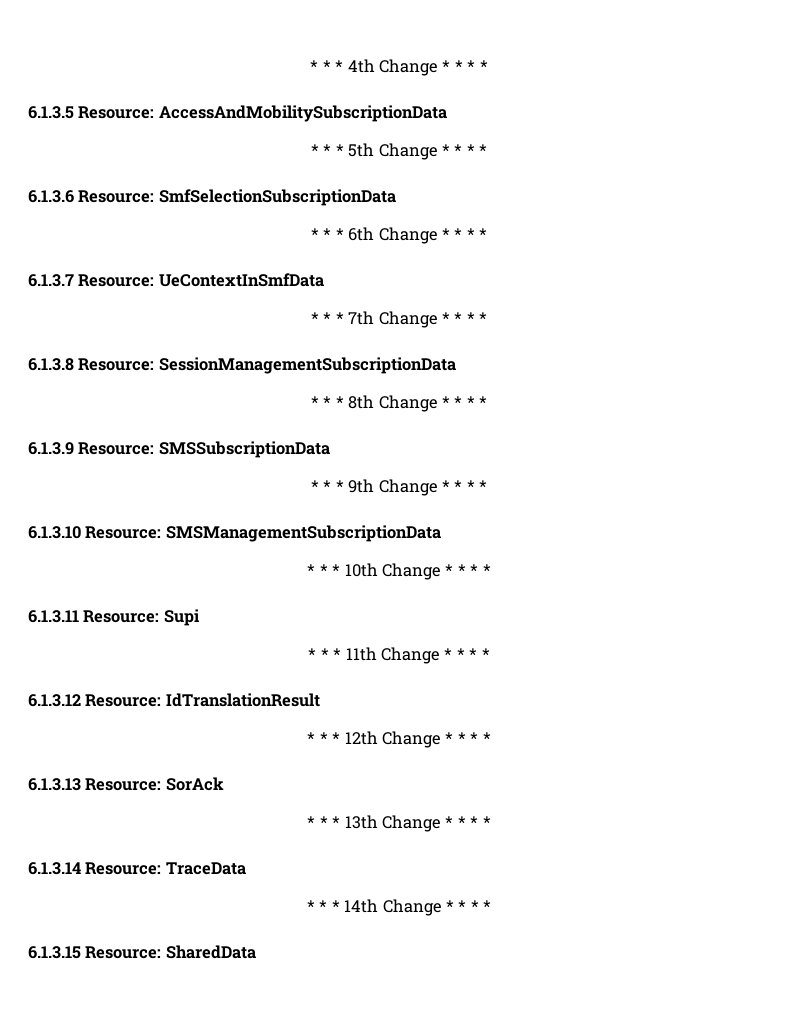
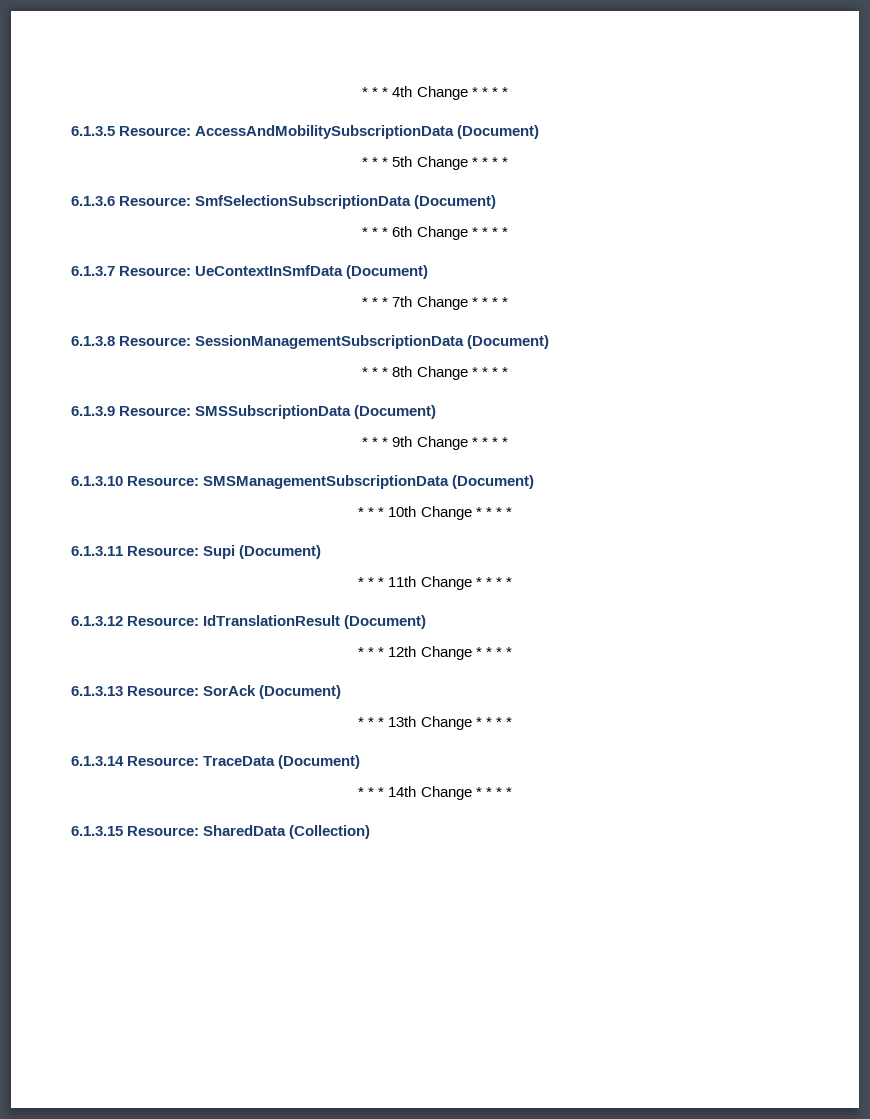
(447, 113) none -> [457,125,540,139] (Document)
(396, 197) none -> [414,195,497,209] (Document)
(324, 280) none -> [346,265,429,279] (Document)
(456, 365) none -> [467,335,550,349] (Document)
(330, 449) none -> [354,405,437,419] (Document)
(441, 533) none -> [452,475,535,489] (Document)
(200, 617) none -> [239,545,322,559] (Document)
(320, 700) none -> [344,615,427,629] (Document)
(224, 784) none -> [259,685,342,699] (Document)
(246, 868) none -> [278,755,361,769] (Document)
(256, 952) none -> [289,825,371,839] (Collection)

